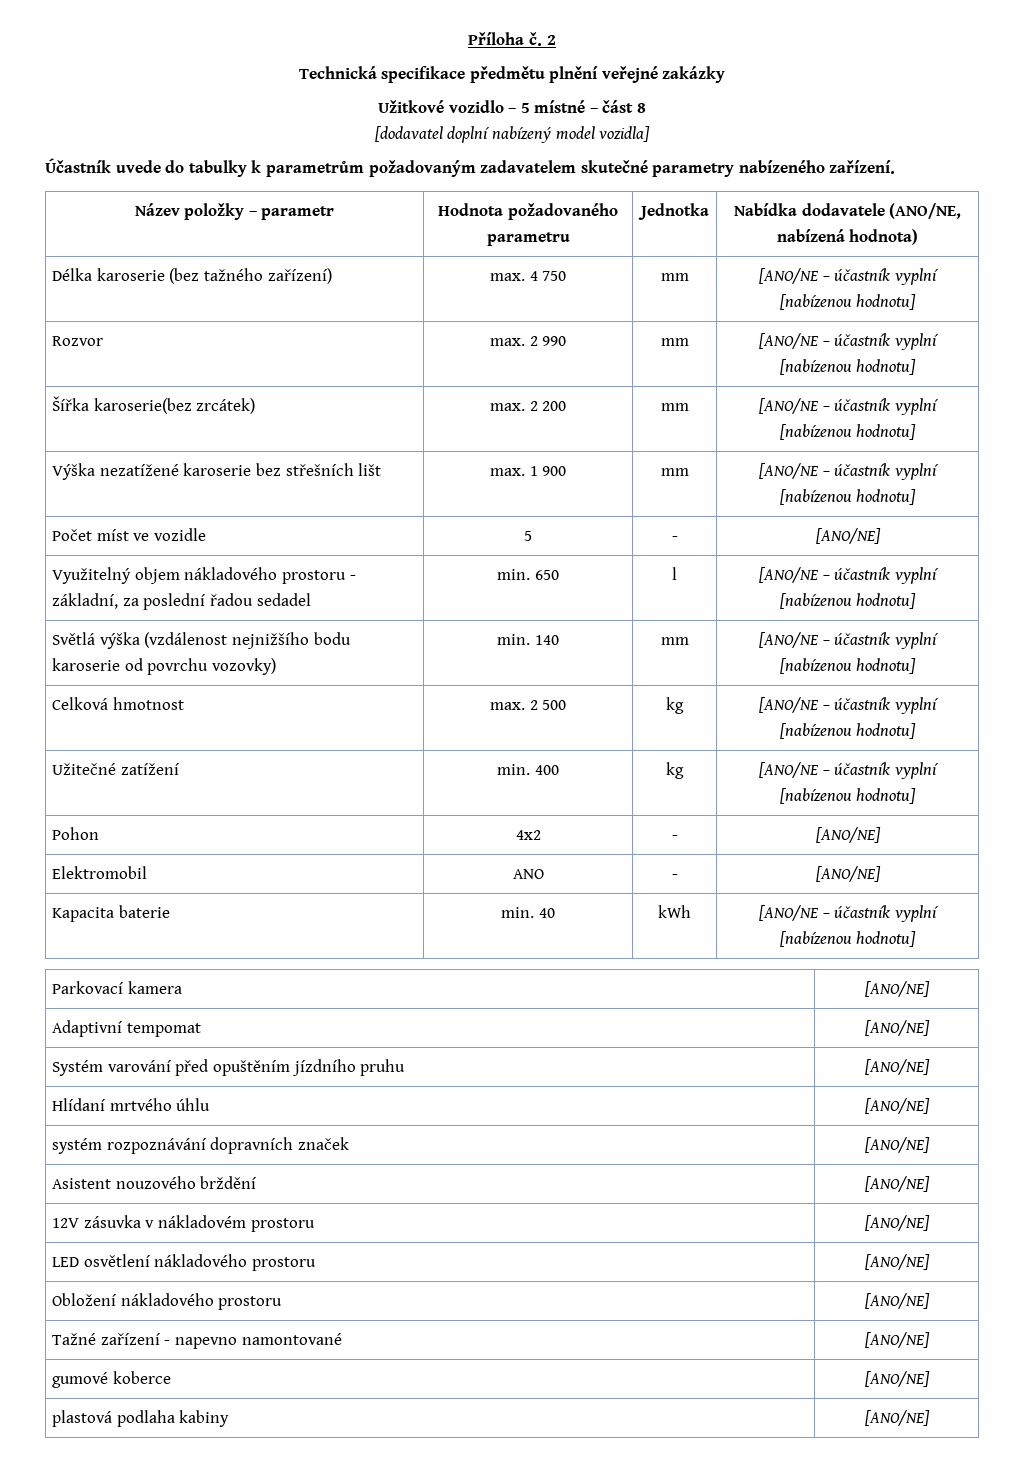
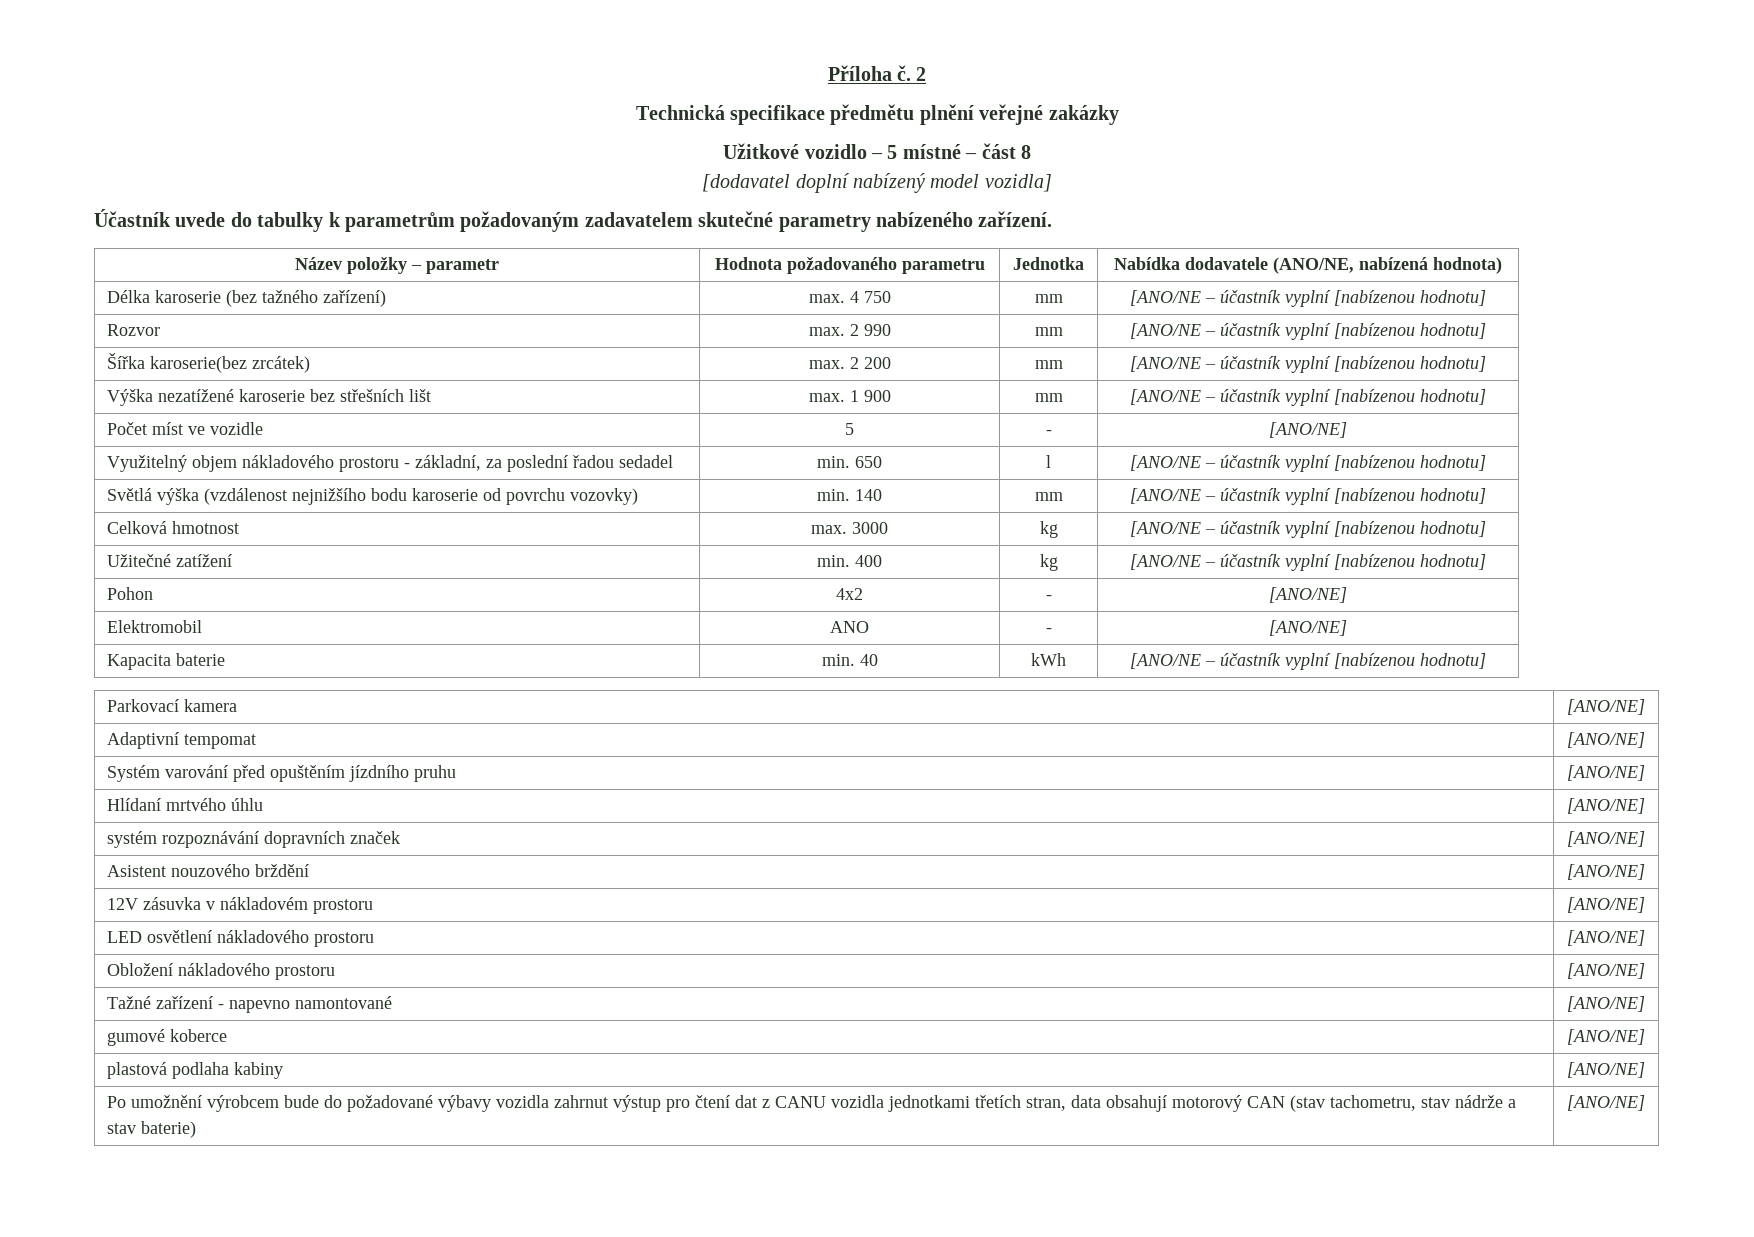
[529,700,567,710] 2 500 -> [852,522,888,534] 3000
(930, 1418) none -> [107,1095,1517,1112] [107,1121,197,1138] [1567,1095,1645,1111] // Po umožnění výrobcem bude do požadované výbavy vozidla zahrnut výstup pro čtení dat z CANU vozidla jednotkami třetích stran, data obsahují motorový CAN (stav tachometru, stav nádrže a stav baterie) | [ANO/NE]

